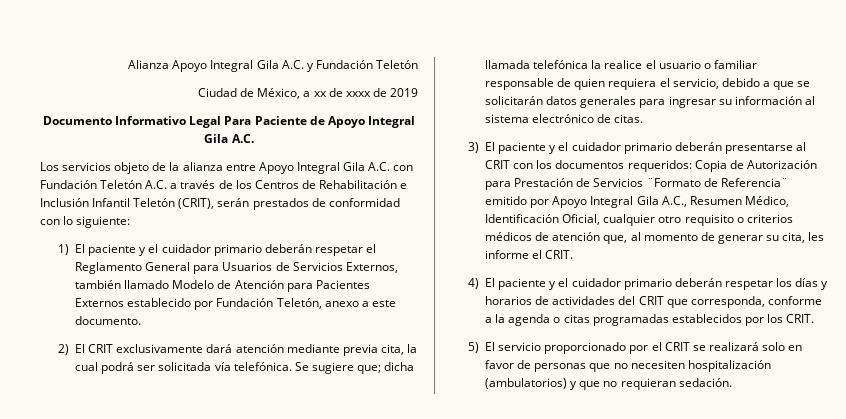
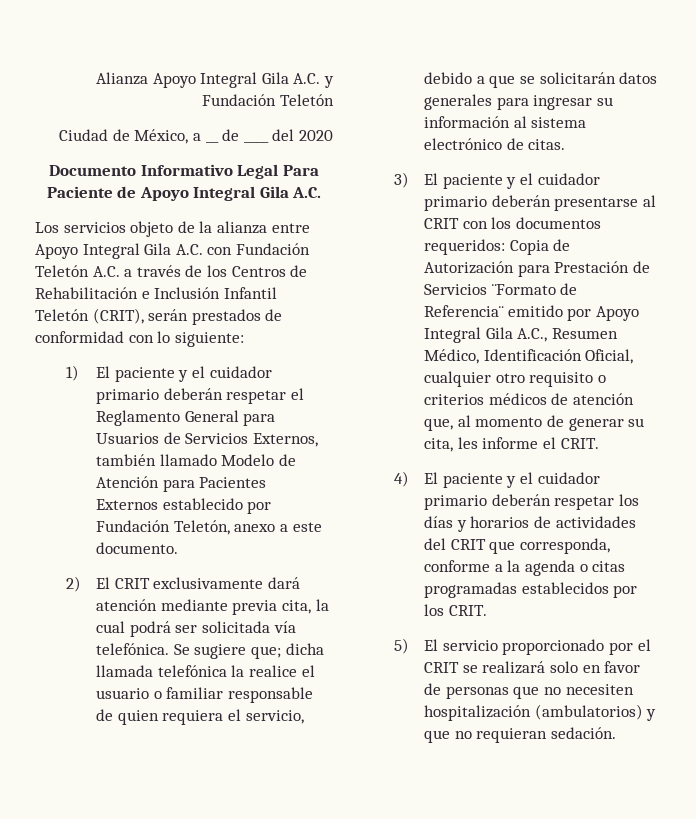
[313,88,419,97] xx de xxxx de 2019 -> [205,141,219,143] [222,129,240,141] [243,141,269,143] [272,129,333,141] __ de ____ del 2020

